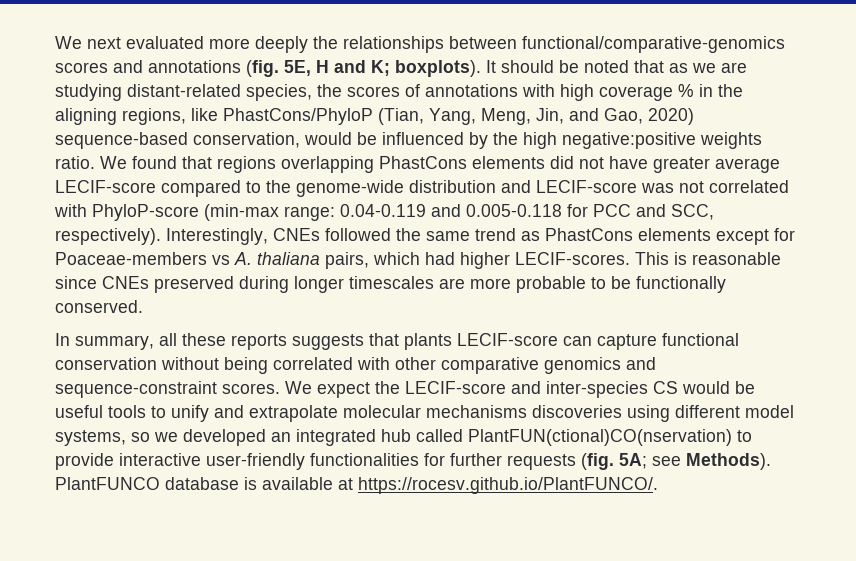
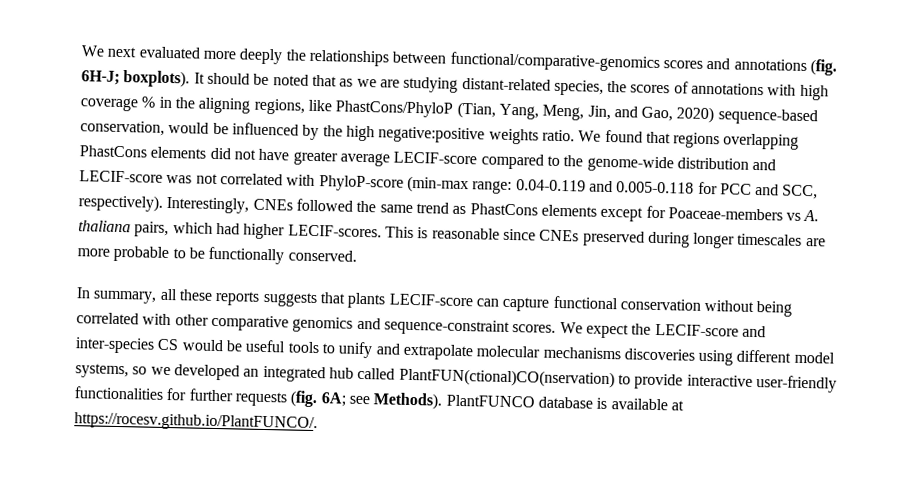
[284,60,390,76] 5E, H and K; -> [81,70,120,85] 6H-J;
[619,453,647,469] 5A; -> [320,392,346,407] 6A;

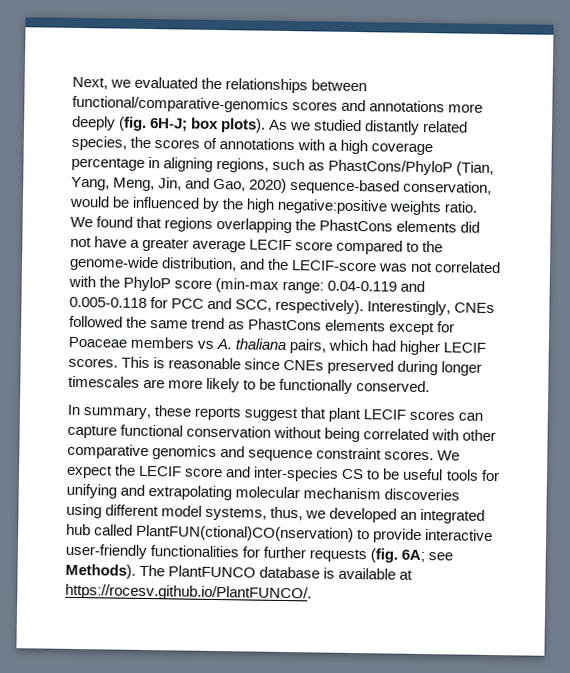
[81,45,283,65] We next evaluated more deeply -> [72,76,199,90] Next, we evaluated
[809,59,837,76] [81,70,551,93] (fig. 6H-J; boxplots). It should be noted that as we are studying distant-related -> [448,103,484,113] [71,115,469,135] more deeply (fig. 6H-J; box plots). As we studied distantly related
(797, 90) none -> [328,142,339,151] a
[141,96,332,115] % in the aligning regions, like -> [71,156,326,173] percentage in aligning regions, such as
(800, 141) none -> [295,219,317,231] the
(290, 154) none -> [130,239,141,248] a
[393,151,478,165] LECIF-score -> [249,239,334,251] LECIF score
[676,157,777,171] distribution and -> [161,257,290,272] distribution, and the
[318,175,404,192] PhyloP-score -> [99,276,213,292] the PhyloP score
[667,207,783,221] Poaceae-members -> [68,336,195,349] Poaceae members
[287,224,382,238] LECIF-scores. -> [443,342,487,353] [68,357,118,368] LECIF scores.
[113,245,170,263] probable -> [206,377,241,393] likely
[159,288,178,301] all -> (152, 413) none
[262,291,473,309] suggests that plants LECIF-score -> [244,407,456,423] suggest that plant LECIF scores
[383,318,510,336] sequence-constraint -> [248,447,383,462] sequence constraint
[654,323,739,337] LECIF-score -> [138,465,224,478] LECIF score
[181,339,224,352] would -> [366,469,381,480] to
[321,341,621,361] to unify and extrapolate molecular mechanisms -> [480,469,500,482] [66,483,382,501] for unifying and extrapolating molecular mechanism
[132,366,148,375] so -> [270,506,304,521] thus,
(443, 401) none -> [139,564,166,577] The

